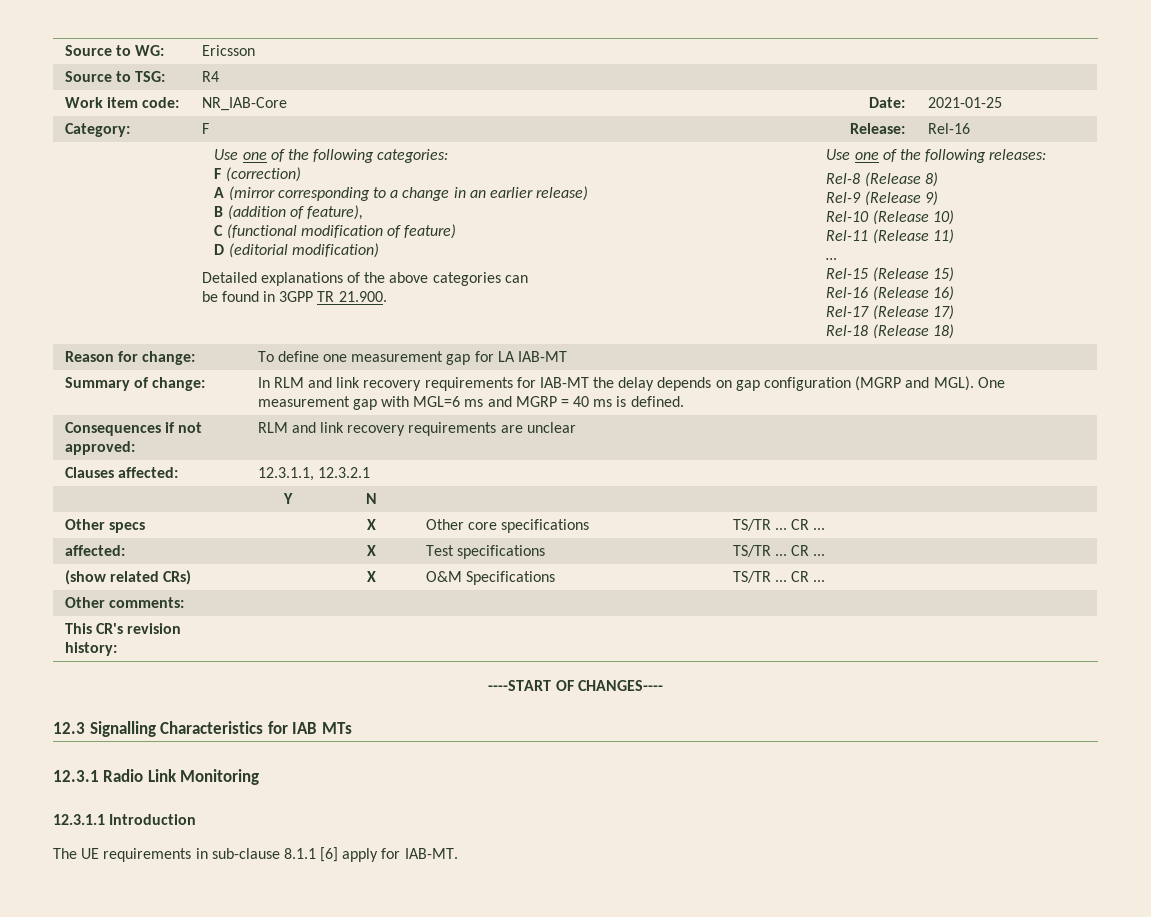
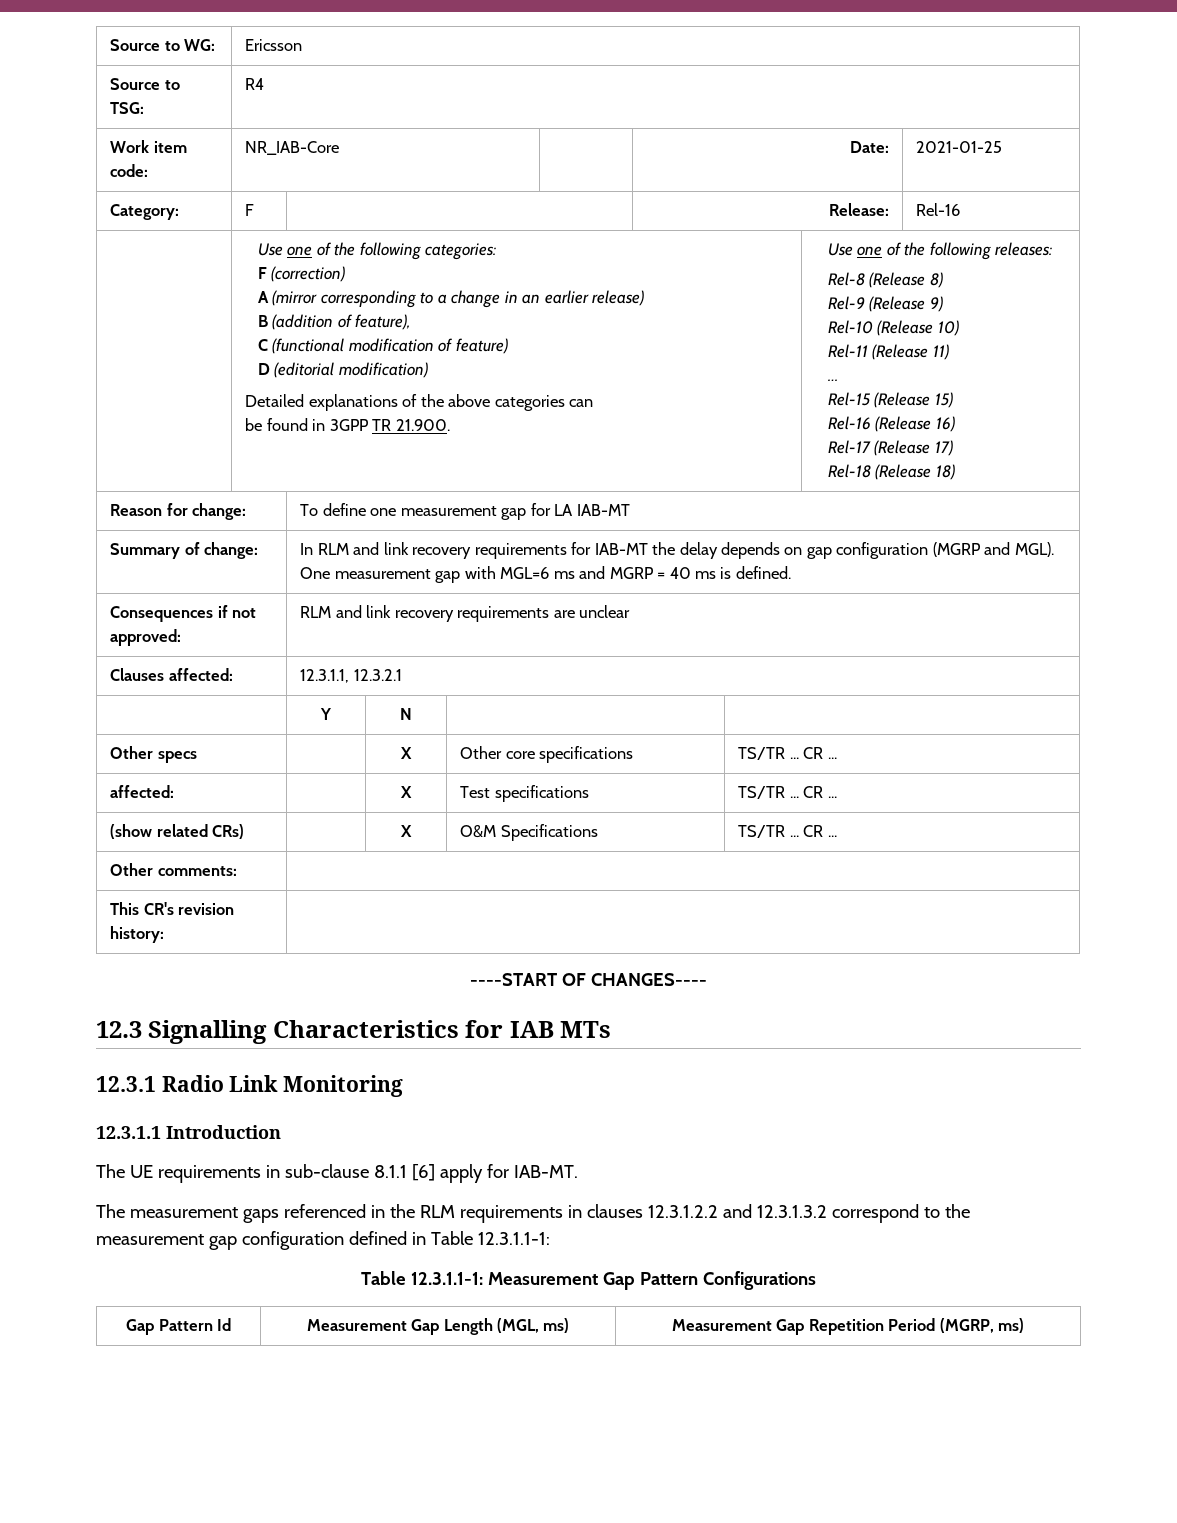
(458, 853) none -> [96,1204,970,1223] [96,1231,550,1250] [361,1271,816,1290] [126,1318,231,1335] [306,1318,570,1335] [671,1318,1025,1335] // The measurement gaps referenced in the RLM requirements in clauses 12.3.1.2.2 and 12.3.1.3.2 correspond to the measurement gap configuration defined in Table 12.3.1.1-1: // Table 12.3.1.1-1: Measurement Gap Pattern Configurations // Gap Pattern Id | Measurement Gap Length (MGL, ms) | Measurement Gap Repetition Period (MGRP, ms)

